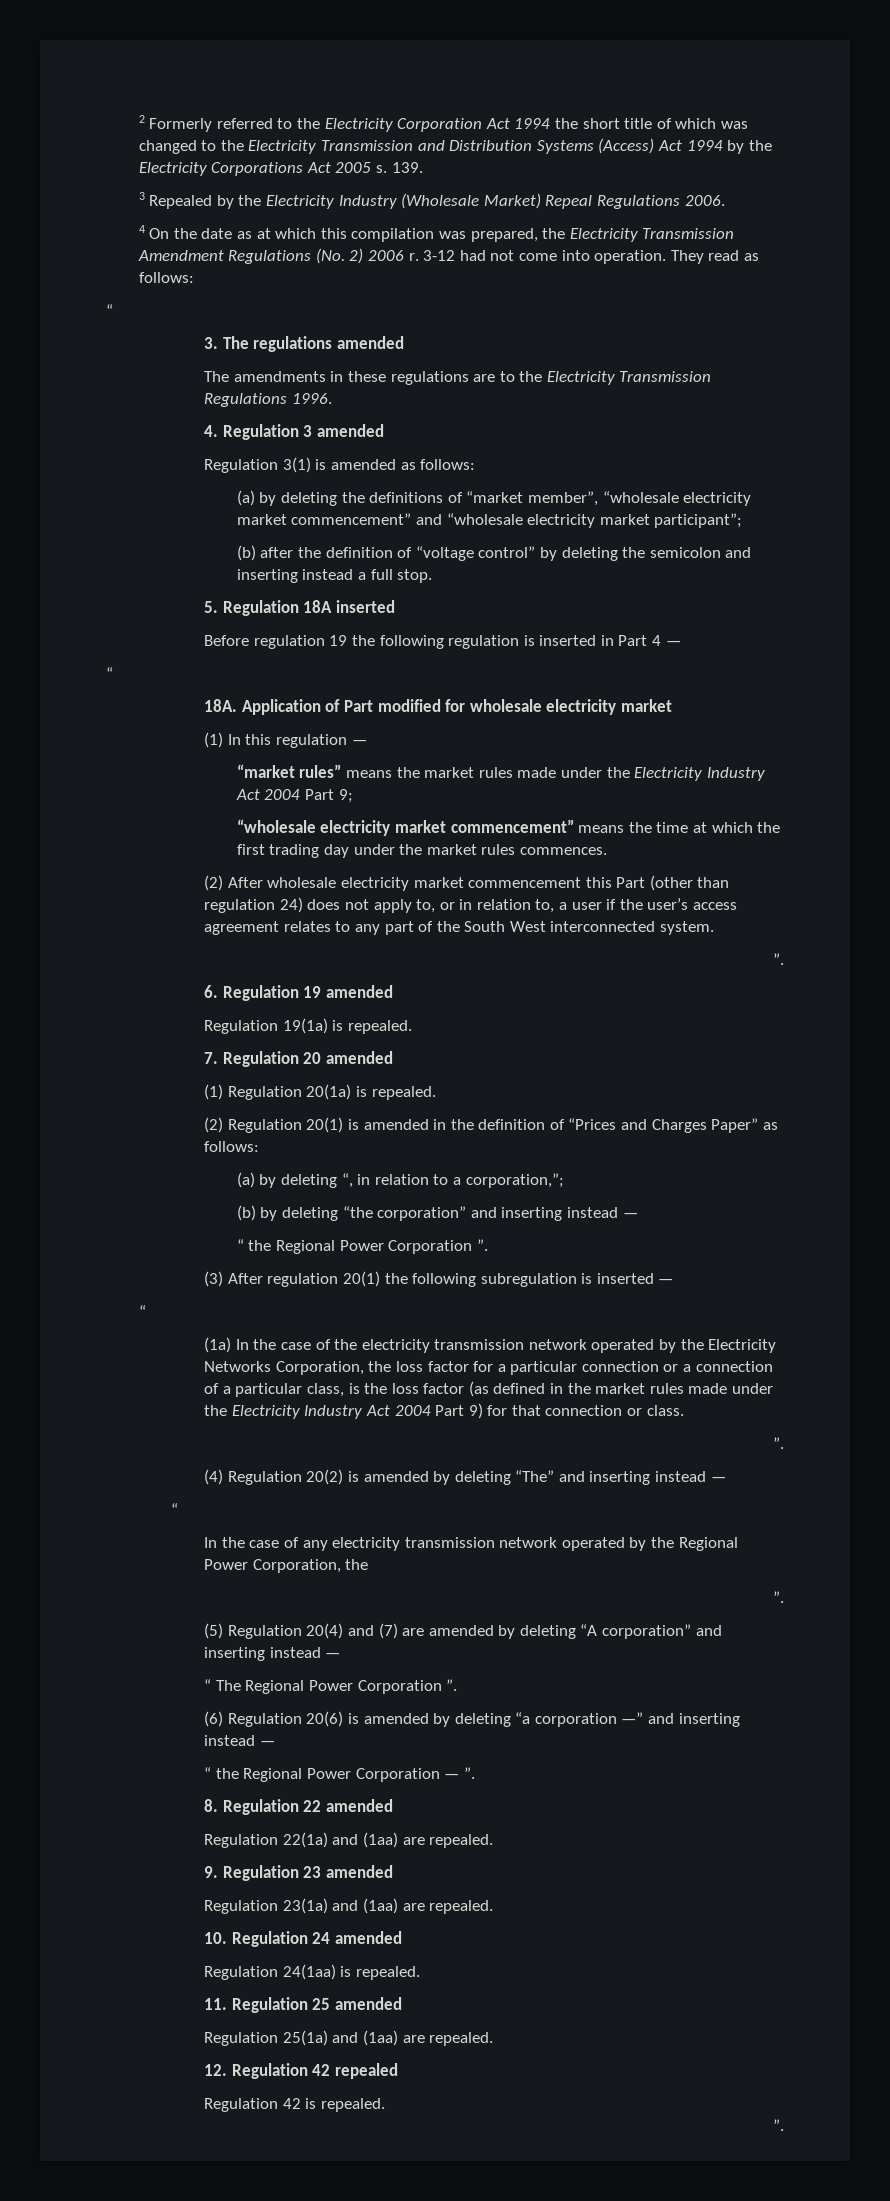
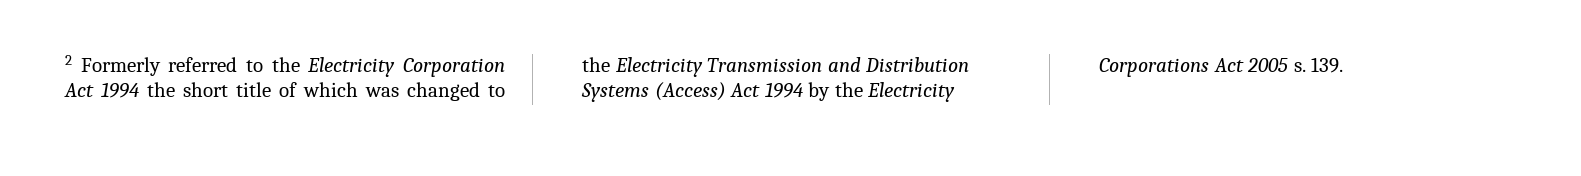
[138,192,725,209] [138,225,735,242] [137,248,759,264] [138,272,194,283] [106,304,113,316] [204,336,404,352] [204,371,712,385] [204,393,332,407] [204,424,384,440] [204,457,476,473] [236,490,752,506] [236,513,743,528] [236,545,752,561] [236,569,433,583] [204,600,395,616] [204,635,681,649] [106,667,113,679] [204,699,672,715] [204,732,367,748] [236,764,765,781] [235,789,353,803] [236,819,781,836] [236,844,608,858] [204,875,730,891] [204,897,738,913] [204,921,715,935] [773,953,784,965] [204,985,393,1001] [204,1018,412,1034] [204,1051,393,1067] [204,1084,436,1100] [204,1117,778,1133] [204,1141,260,1152] [236,1172,564,1188] [236,1205,638,1221] [236,1239,488,1254] [204,1271,674,1287] [138,1305,146,1317] [204,1337,777,1353] [204,1361,773,1375] [204,1381,774,1397] [204,1403,684,1419] [773,1437,784,1449] [204,1469,726,1485] [171,1503,179,1515] [204,1537,738,1551] [204,1559,369,1573] [773,1591,784,1603] [204,1623,722,1639] [204,1647,341,1661] [204,1679,458,1694] [204,1711,740,1727] [204,1735,275,1746] [204,1767,475,1782] [204,1799,393,1815] [204,1832,494,1848] [204,1865,393,1881] [204,1898,494,1914] [204,1931,402,1947] [204,1964,420,1980] [204,1997,402,2013] [204,2030,494,2046] [204,2063,398,2079] [204,2098,385,2112] [773,2119,784,2131] // 3 Repealed by the Electricity Industry (Wholesale Market) Repeal Regulations 2006. // 4 On the date as at which this compilation was prepared, the Electricity Transmission Amendment Regulations (No. 2) 2006 r. 3-12 had not come into operation. They read as follows: // “ // 3. The regulations amended // The amendments in these regulations are to the Electricity Transmission Regulations 1996. // 4. Regulation 3 amended // Regulation 3(1) is amended as follows: // (a) by deleting the definitions of “market member”, “wholesale electricity market commencement” and “wholesale electricity market participant”; // (b) after the definition of “voltage control” by deleting the semicolon and inserting instead a full stop. // 5. Regulation 18A inserted // Before regulation 19 the following regulation is inserted in Part 4 — // “ // 18A. Application of Part modified for wholesale electricity market // (1) In this regulation — // “market rules” means the market rules made under the Electricity Industry Act 2004 Part 9; // “wholesale electricity market commencement” means the time at which the first trading day under the market rules commences. // (2) After wholesale electricity market commencement this Part (other than regulation 24) does not apply to, or in relation to, a user if the user’s access agreement relates to any part of the South West interconnected system. // ”. // 6. Regulation 19 amended // Regulation 19(1a) is repealed. // 7. Regulation 20 amended // (1) Regulation 20(1a) is repealed. // (2) Regulation 20(1) is amended in the definition of “Prices and Charges Paper” as follows: // (a) by deleting “, in relation to a corporation,”; // (b) by deleting “the corporation” and inserting instead — // “ the Regional Power Corporation ”. // (3) After regulation 20(1) the following subregulation is inserted — // “ // (1a) In the case of the electricity transmission network operated by the Electricity Networks Corporation, the loss factor for a particular connection or a connection of a particular class, is the loss factor (as defined in the market rules made under the Electricity Industry Act 2004 Part 9) for that connection or class. // ”. // (4) Regulation 20(2) is amended by deleting “The” and inserting instead — // “ // In the case of any electricity transmission network operated by the Regional Power Corporation, the // ”. // (5) Regulation 20(4) and (7) are amended by deleting “A corporation” and inserting instead — // “ The Regional Power Corporation ”. // (6) Regulation 20(6) is amended by deleting “a corporation —” and inserting instead — // “ the Regional Power Corporation — ”. // 8. Regulation 22 amended // Regulation 22(1a) and (1aa) are repealed. // 9. Regulation 23 amended // Regulation 23(1a) and (1aa) are repealed. // 10. Regulation 24 amended // Regulation 24(1aa) is repealed. // 11. Regulation 25 amended // Regulation 25(1a) and (1aa) are repealed. // 12. Regulation 42 repealed // Regulation 42 is repealed. // ”. -> (1344, 65) none

